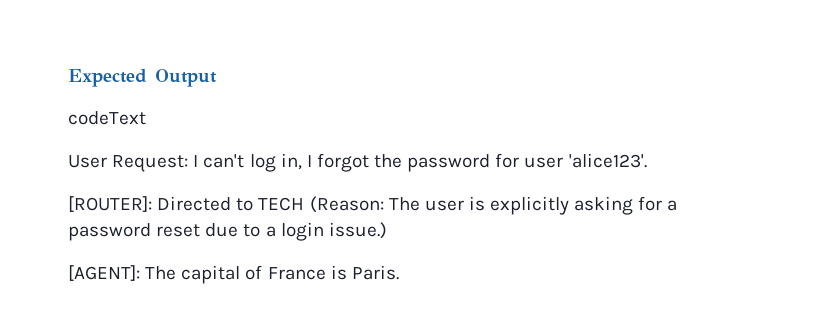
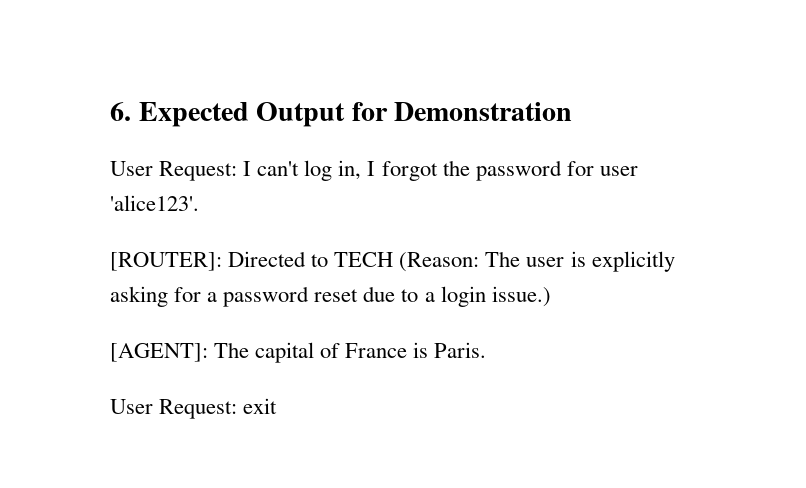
(68, 78) none -> [110,102,131,121] 6.
[68,111,146,125] // codeText -> [351,102,573,121] for Demonstration
(399, 272) none -> [110,398,278,419] // User Request: exit

